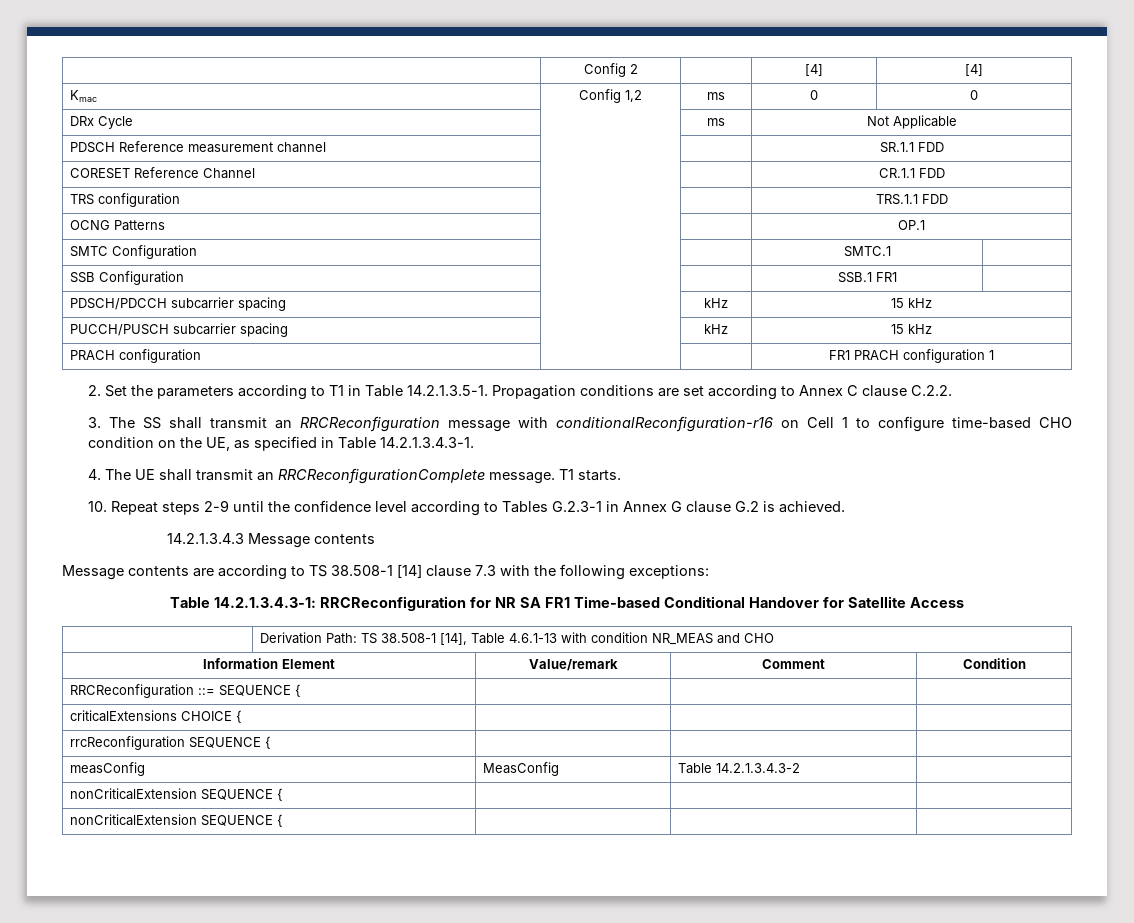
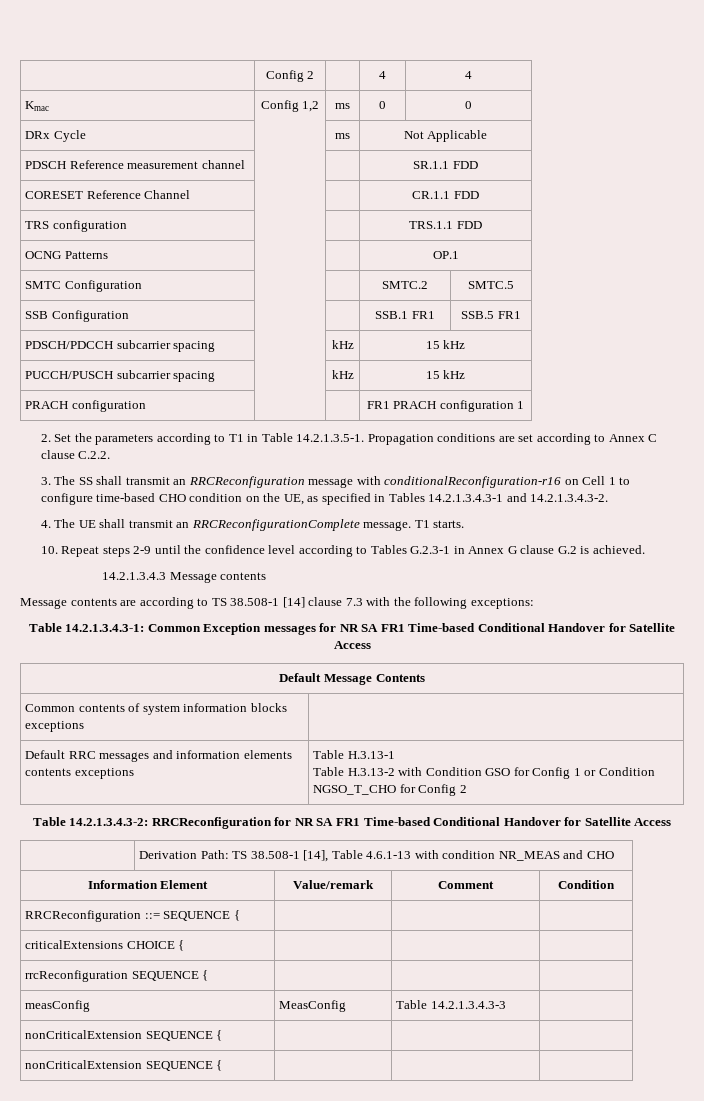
[805,64,823,76] [965,64,983,76] [4] | [4] -> [379,71,386,79] [465,71,472,79] 4 | 4
[843,246,891,257] SMTC.1 | -> [382,281,428,289] [468,281,514,289] SMTC.2 | SMTC.5
(897, 277) none -> [461,311,521,319] SSB.5 FR1
[338,437,475,449] Table 14.2.1.3.4.3-1. -> [388,493,609,502] Tables 14.2.1.3.4.3-1 and 14.2.1.3.4.3-2.
(316, 602) none -> [147,623,676,635] [333,641,371,649] [279,673,425,685] [25,703,287,715] [25,721,85,732] [25,750,292,762] [25,768,134,779] [313,750,395,759] [313,767,655,779] [313,784,467,796] [32,817,149,826] Common Exception messages for NR SA FR1 Time-based Conditional Handover for Satellite Access // Default Message Contents // Common contents of system information blocks exceptions | // Default RRC messages and information elements contents exceptions | Table H.3.13-1 // Table H.3.13-2 with Condition GSO for Config 1 or Condition NGSO_T_CHO for Config 2 // Table 14.2.1.3.4.3-2:
[715,763,800,773] 14.2.1.3.4.3-2 -> [430,1001,506,1009] 14.2.1.3.4.3-3

